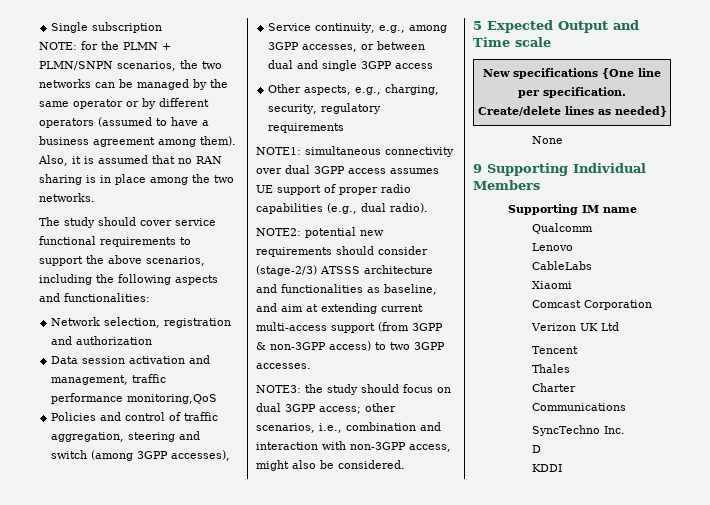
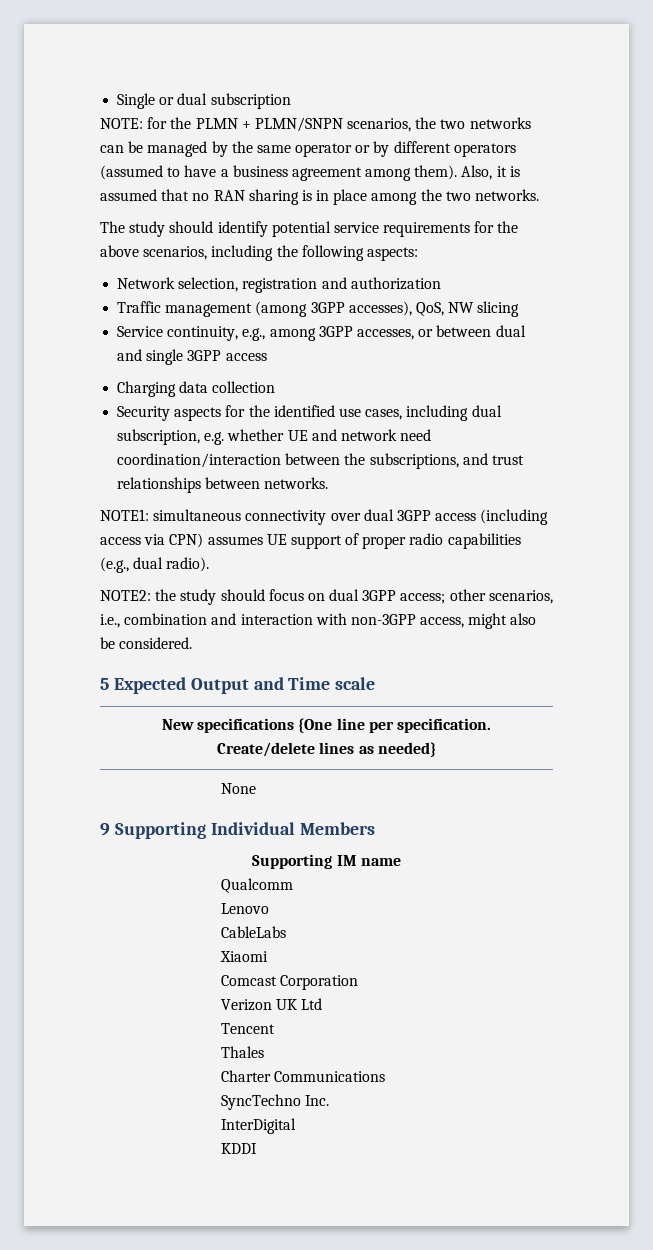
(89, 27) none -> [159,93,208,105] or dual
[140,218,216,226] [39,236,191,247] [39,256,83,266] cover service functional requirements to support -> [217,221,495,237] identify potential service requirements for
[175,275,218,285] [39,293,150,302] aspects and functionalities: -> [366,247,418,261] aspects:
[51,355,211,364] [51,374,167,385] [51,393,218,404] [51,412,219,421] [51,431,201,442] [51,450,88,459] Data session activation and management, traffic performance monitoring,QoS // Policies and control of traffic aggregation, steering and switch -> [117,301,253,317] Traffic management
(231, 455) none -> [415,301,520,317] QoS, NW slicing
[268,84,440,95] [268,103,382,114] [268,123,345,133] Other aspects, e.g., charging, security, regulatory requirements -> [117,381,276,397] [117,405,502,421] [117,429,432,445] [117,453,524,469] [117,477,329,493] Charging data collection // Security aspects for the identified use cases, including dual subscription, e.g. whether UE and network need coordination/interaction between the subscriptions, and trust relationships between networks.
(386, 171) none -> [480,509,549,525] [100,533,204,548] (including access via CPN)
[305,227,384,238] [256,246,428,257] [256,265,433,276] [256,284,437,295] [256,303,423,314] [256,322,443,333] [256,341,445,351] [256,363,311,369] [256,385,301,393] potential new requirements should consider (stage-2/3) ATSSS architecture and functionalities as baseline, and aim at extending current multi-access support (from 3GPP & non-3GPP access) to two 3GPP accesses. // NOTE3: -> (151, 595) none
[532,445,542,453] D -> [221,1118,297,1134] InterDigital

